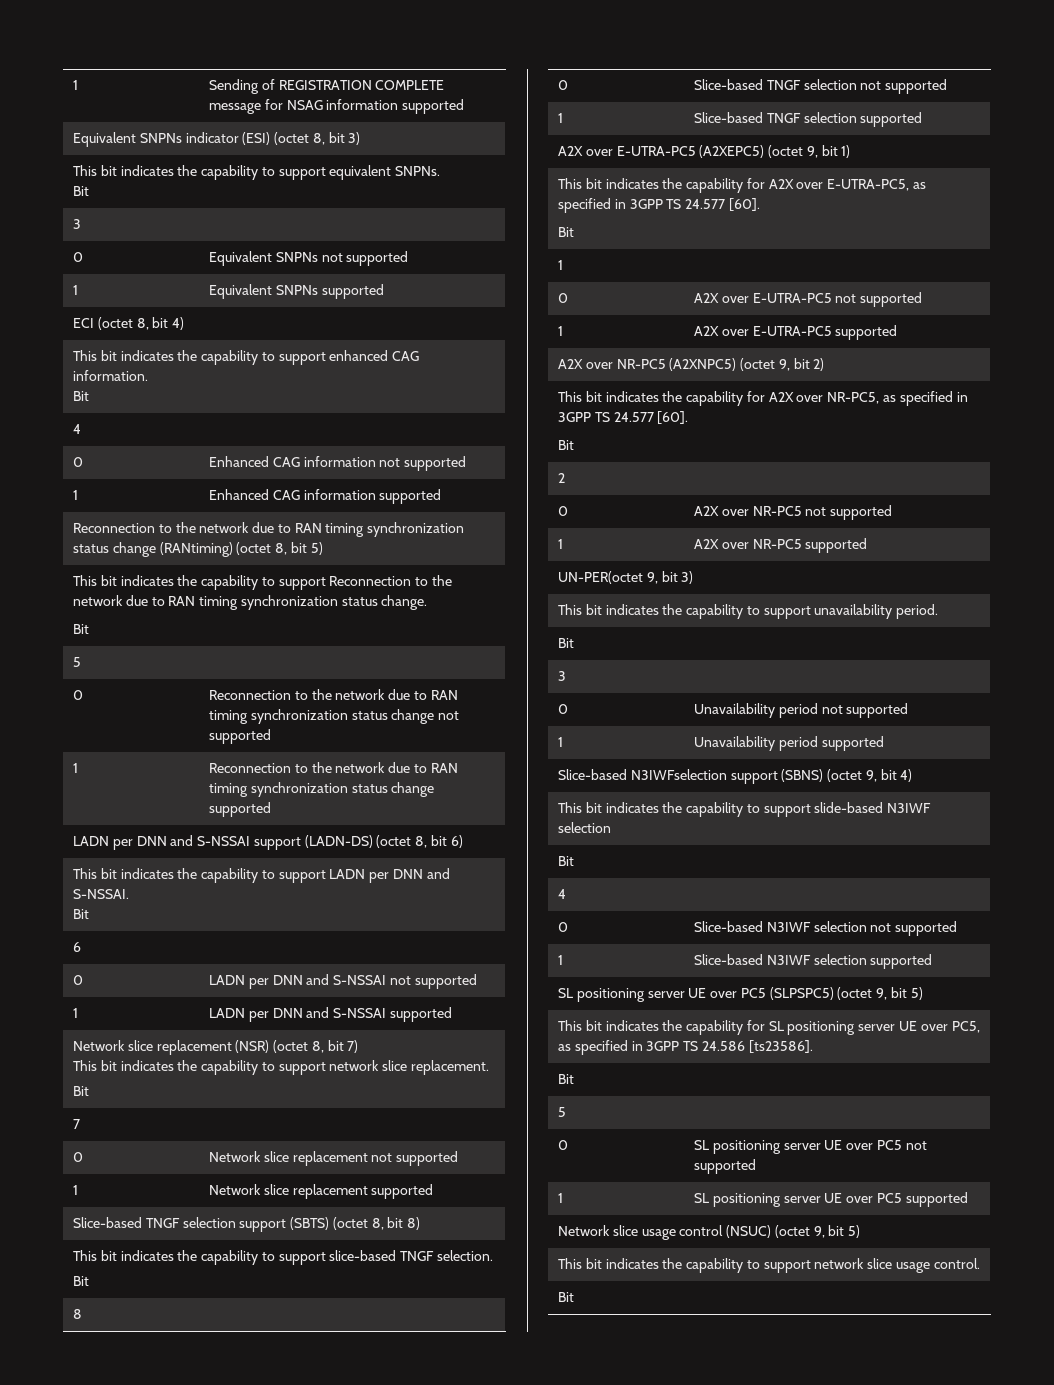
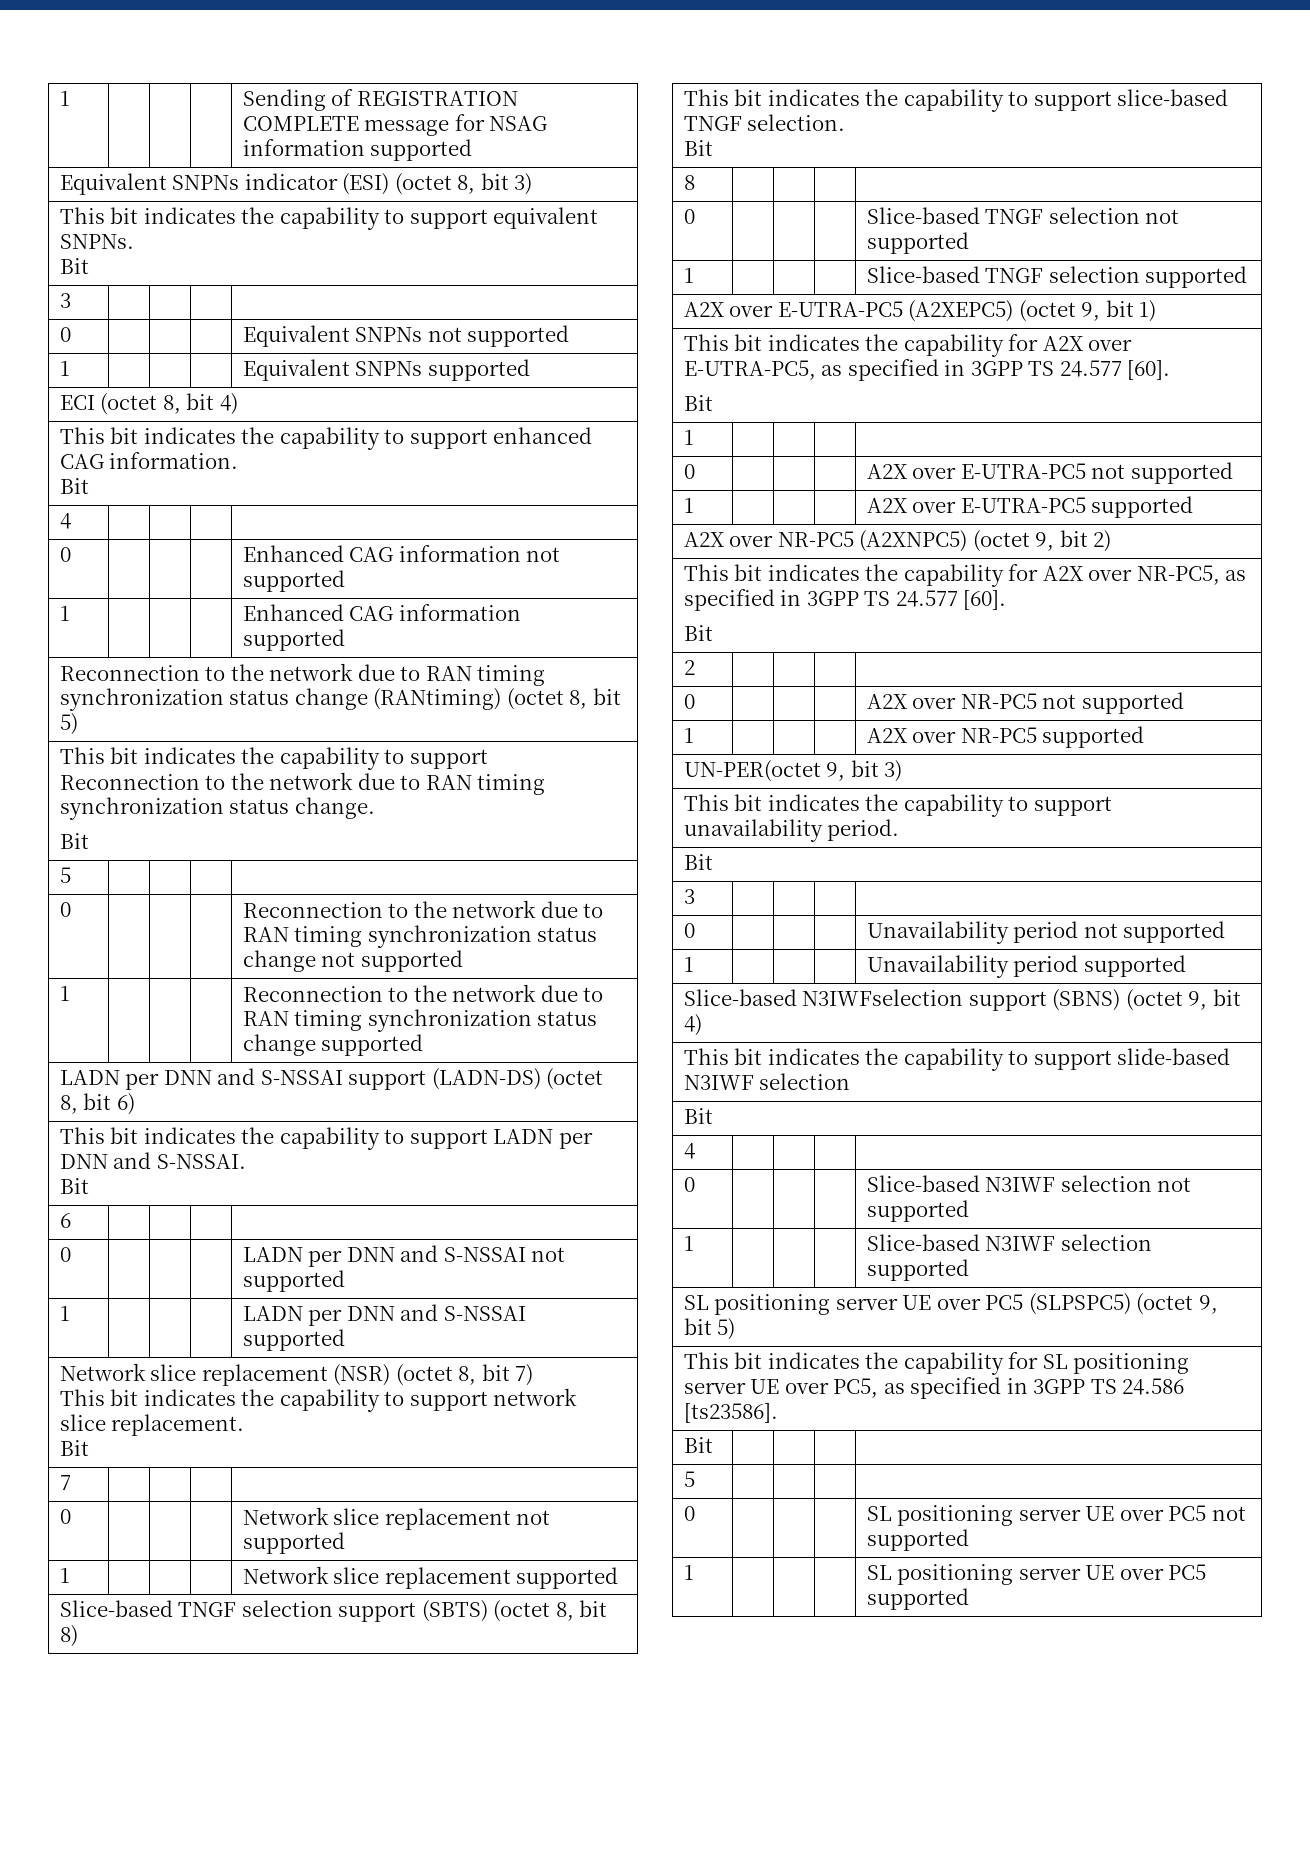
[558,1225,861,1240] [558,1258,980,1273] [558,1292,575,1302] // Network slice usage control (NSUC) (octet 9, bit 5) // This bit indicates the capability to support network slice usage control. // Bit -> (969, 1599) none

